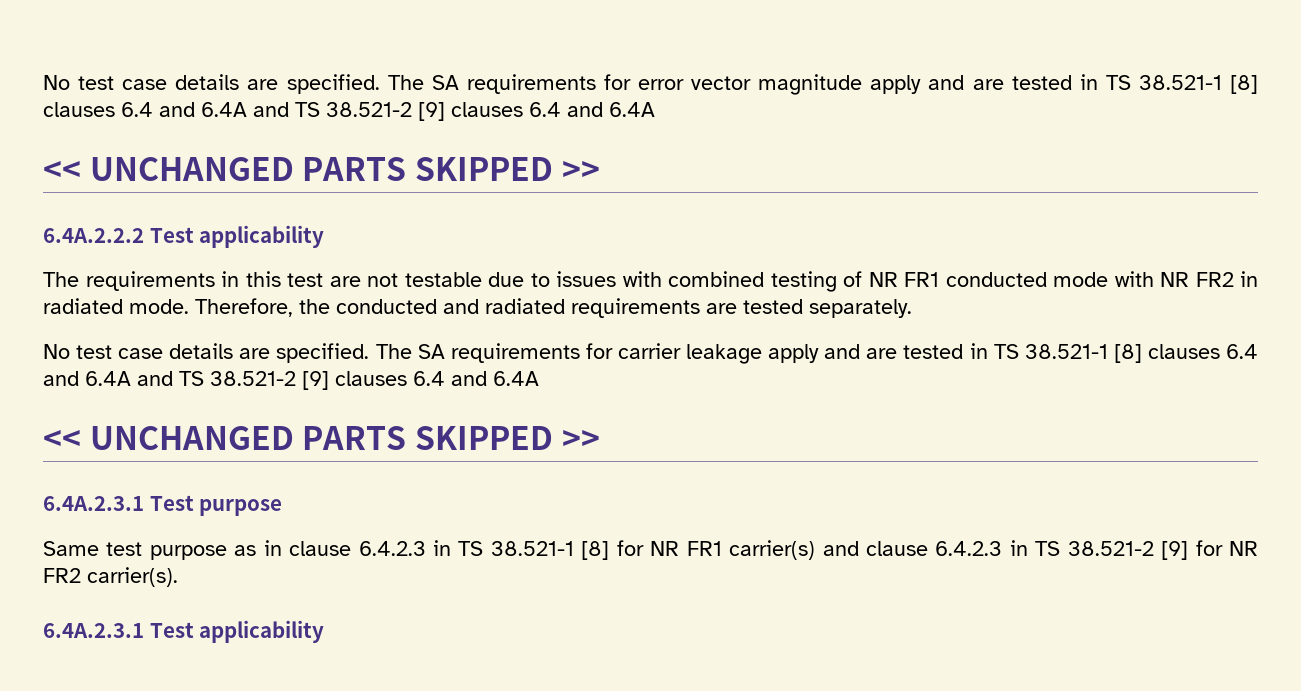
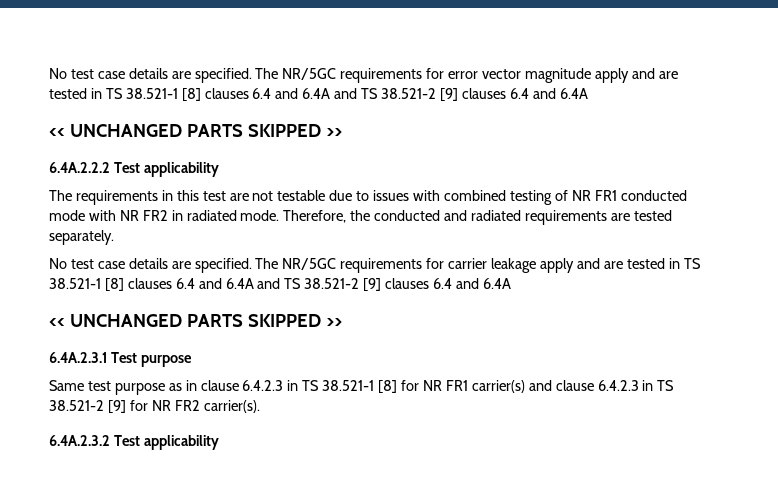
[43,74,459,94] No test case details are specified. The SA -> [49,68,337,83] No test case details are specified. The NR/5GC
[417,344,445,359] SA -> [282,258,337,270] NR/5GC
[43,623,144,638] 6.4A.2.3.1 -> [49,435,110,446] 6.4A.2.3.2

